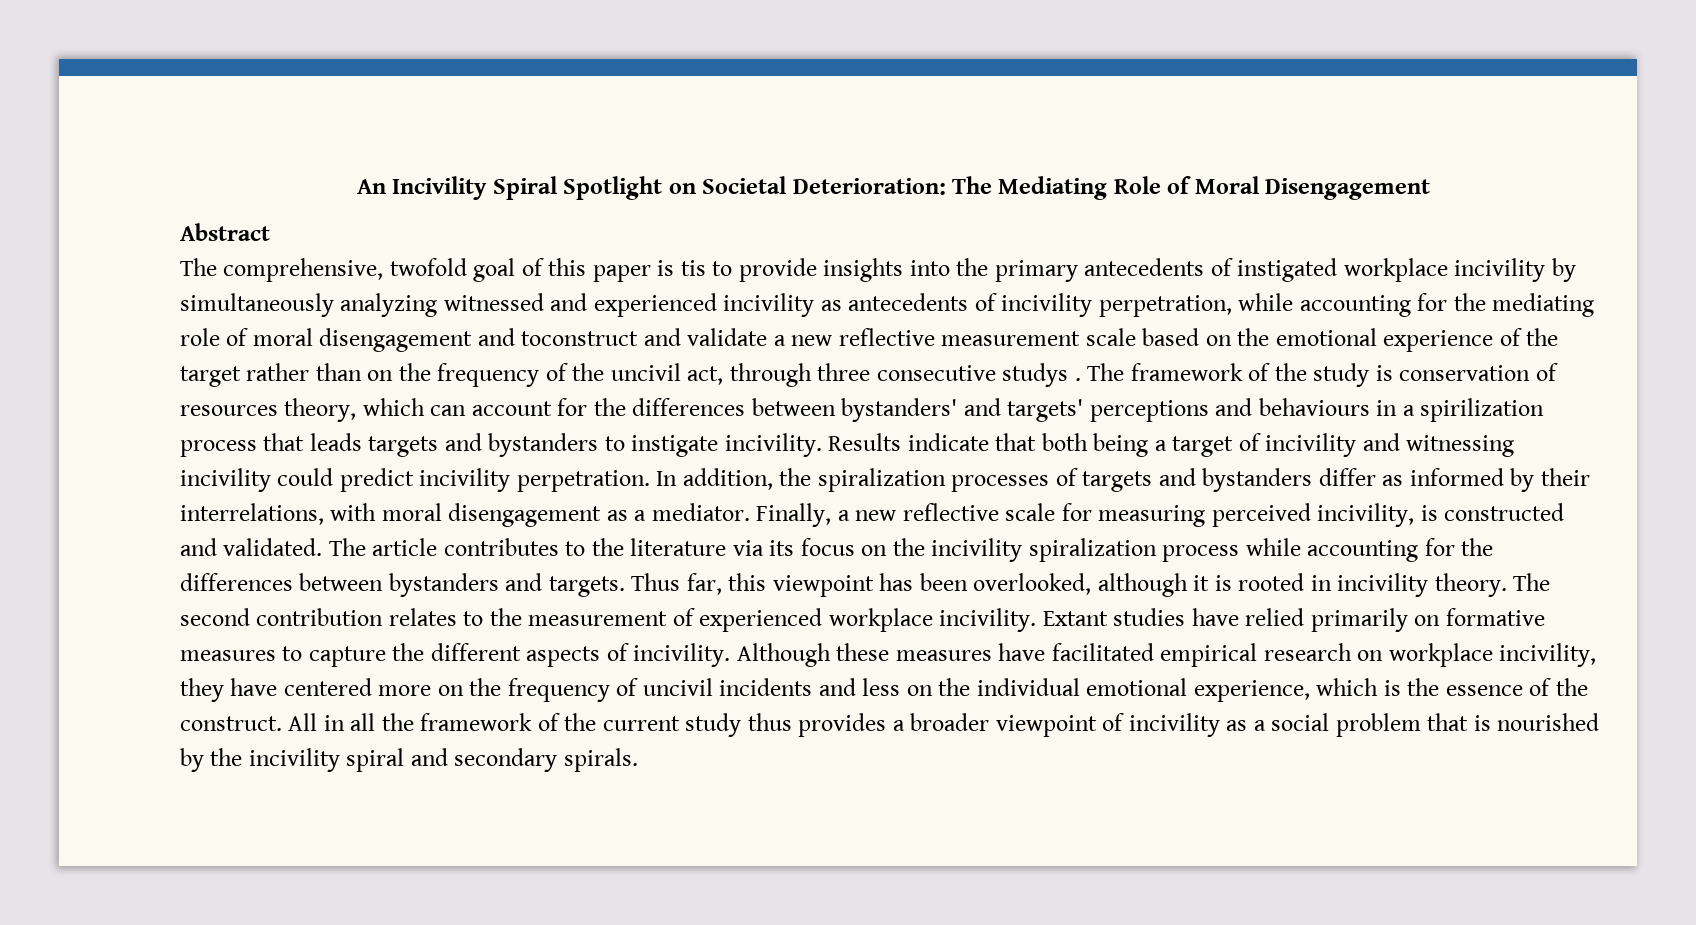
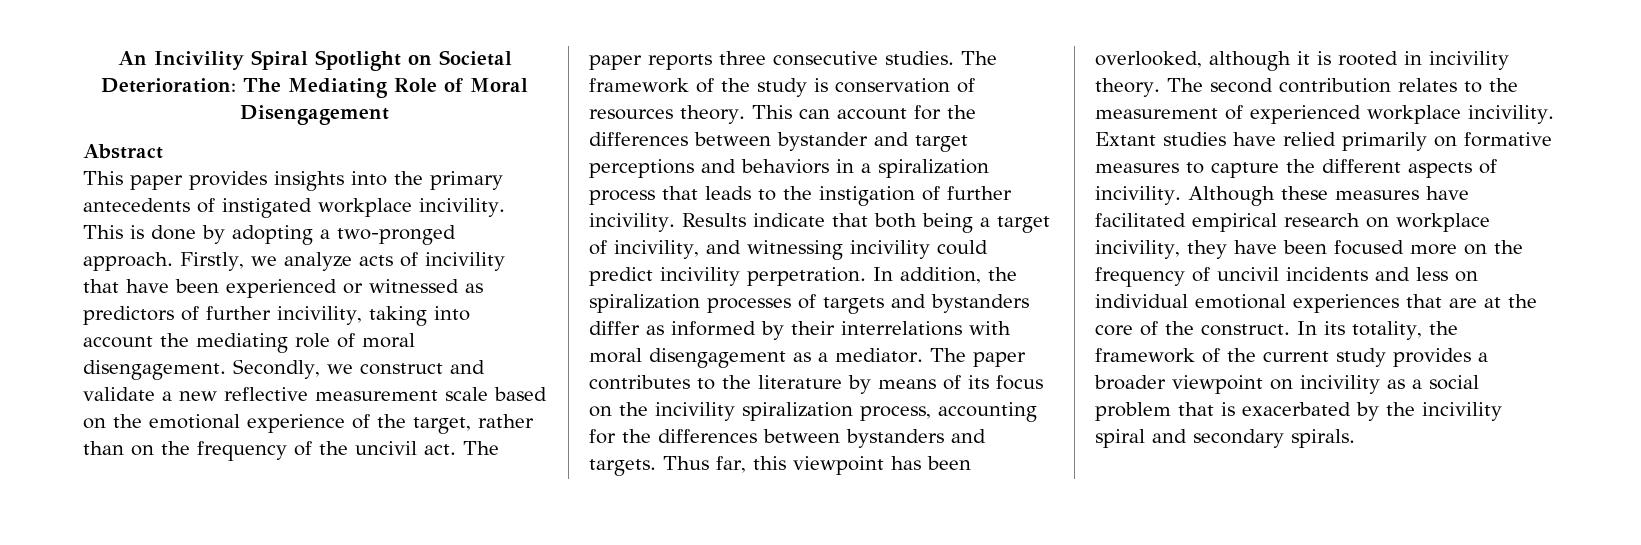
[180,258,817,282] The comprehensive, twofold goal of this paper is tis to provide -> [83,171,267,190] This paper provides
[1454,258,1576,282] [180,293,1448,317] incivility by simultaneously analyzing witnessed and experienced incivility as antecedents of incivility perpetration, while accounting for -> [419,198,505,217] [83,225,456,245] [83,252,505,271] [83,279,483,298] [83,306,470,326] [83,336,153,348] incivility. This is done by adopting a two-pronged approach. Firstly, we analyze acts of incivility that have been experienced or witnessed as predictors of further incivility, taking into account
[319,328,639,352] disengagement and toconstruct -> [83,359,443,380] disengagement. Secondly, we construct
[180,366,241,387] target -> [413,417,471,434] target,
[687,363,1081,387] act, through three consecutive studys . -> [424,441,499,455] [589,51,954,70] act. The paper reports three consecutive studies.
[284,398,425,422] theory, which -> [680,105,792,124] theory. This
[841,398,1084,422] bystanders' and targets' -> [777,132,968,152] bystander and target
[1258,398,1370,416] behaviours -> [741,159,829,174] behaviors
[1420,398,1545,422] spirilization -> [878,159,989,178] spiralization
[368,433,719,457] targets and bystanders to instigate -> [758,186,1012,206] to the instigation of further
[1265,433,1357,457] incivility -> [614,240,699,259] incivility,
[180,503,324,525] interrelations, -> [841,321,962,336] interrelations
[756,503,1565,527] [180,538,438,556] Finally, a new reflective scale for measuring perceived incivility, is constructed and validated. The article -> [929,348,1026,367] The paper
[732,540,764,556] via -> [848,375,961,394] by means of
[1162,538,1301,562] process while -> [860,406,931,421] process,
[283,678,372,696] centered -> [1282,240,1404,255] been focused
[938,678,971,696] the -> (1478, 276) none
[1193,678,1588,702] [180,713,376,731] experience, which is the essence of the construct. All in all -> [1293,294,1537,313] [1095,321,1422,340] experiences that are at the core of the construct. In its totality,
[747,713,792,731] thus -> (1386, 357) none
[1102,713,1125,731] of -> [1270,379,1293,390] on
[1497,713,1600,731] nourished -> [1242,402,1351,416] exacerbated

